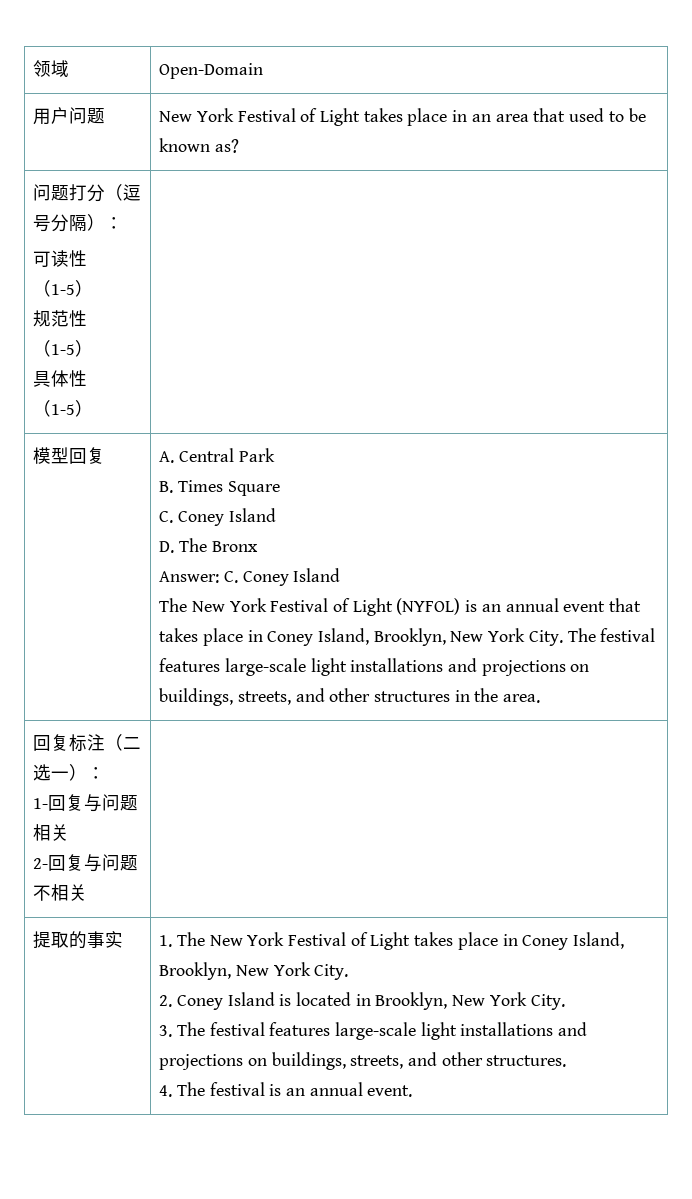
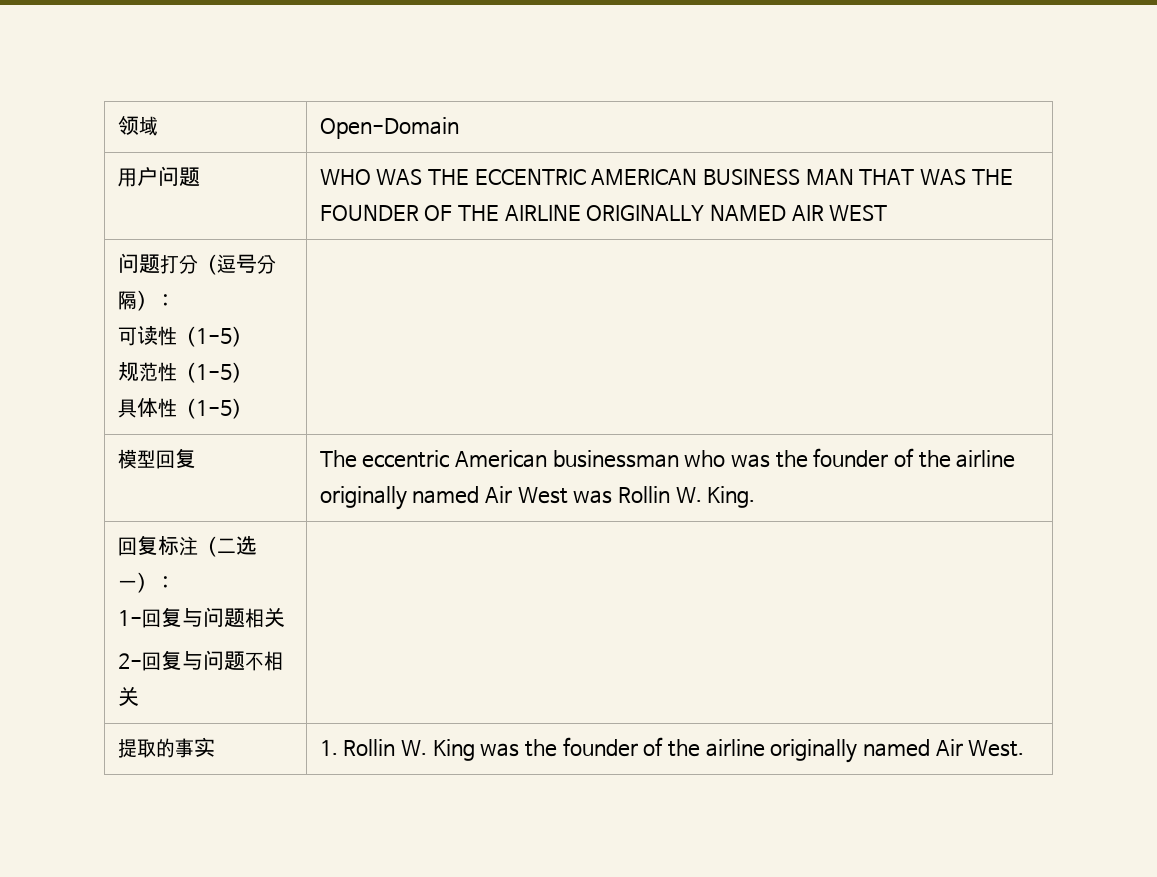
[159,108,646,126] [159,138,239,153] New York Festival of Light takes place in an area that used to be known as? -> [319,168,1013,185] [319,204,888,221] WHO WAS THE ECCENTRIC AMERICAN BUSINESS MAN THAT WAS THE FOUNDER OF THE AIRLINE ORIGINALLY NAMED AIR WEST
[159,448,275,463] [159,480,280,496] [159,508,276,526] [159,538,258,553] [159,568,341,586] [159,598,642,616] [159,628,656,646] [159,658,590,676] [159,688,541,706] A. Central Park // B. Times Square // C. Coney Island // D. The Bronx // Answer: C. Coney Island // The New York Festival of Light (NYFOL) is an annual event that takes place in Coney Island, Brooklyn, New York City. The festival features large-scale light installations and projections on buildings, streets, and other structures in the area. -> [319,448,1016,468] [319,486,756,510] The eccentric American businessman who was the founder of the airline originally named Air West was Rollin W. King.
[176,932,625,950] [159,962,349,980] [159,992,565,1010] [159,1022,588,1040] [159,1052,567,1070] [159,1082,413,1097] The New York Festival of Light takes place in Coney Island, Brooklyn, New York City. // 2. Coney Island is located in Brooklyn, New York City. // 3. The festival features large-scale light installations and projections on buildings, streets, and other structures. // 4. The festival is an annual event. -> [343,737,1025,763] Rollin W. King was the founder of the airline originally named Air West.

